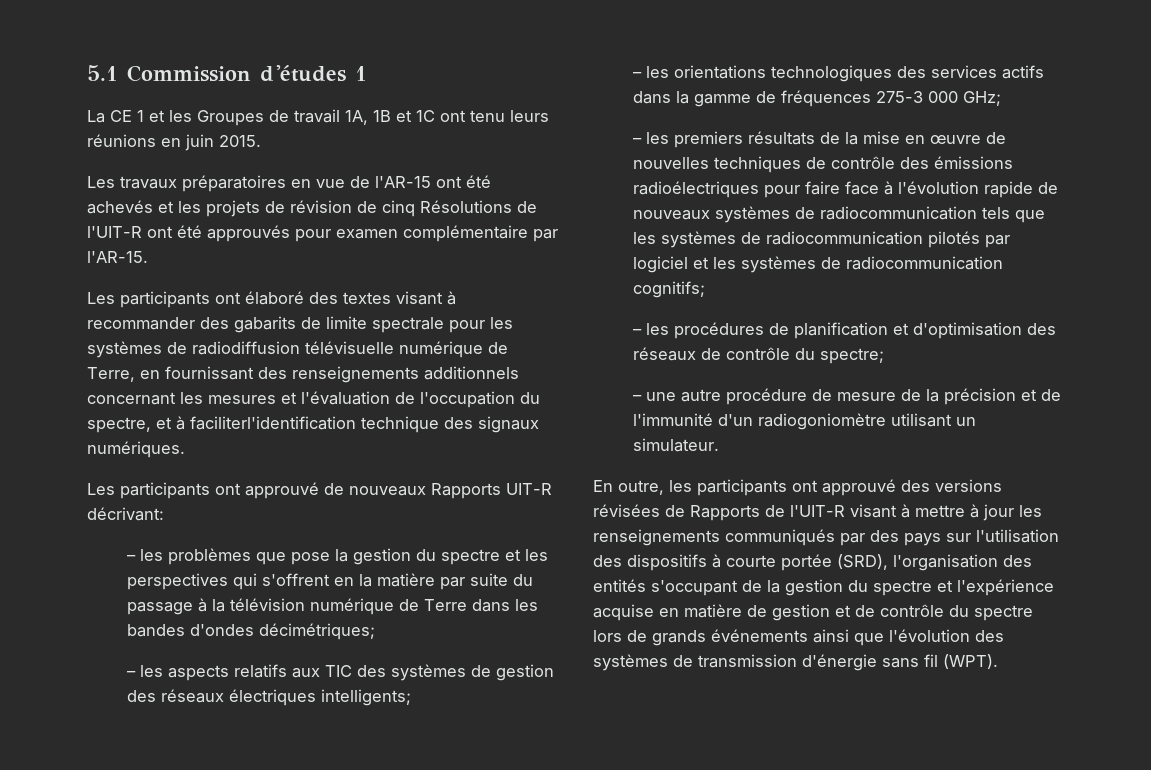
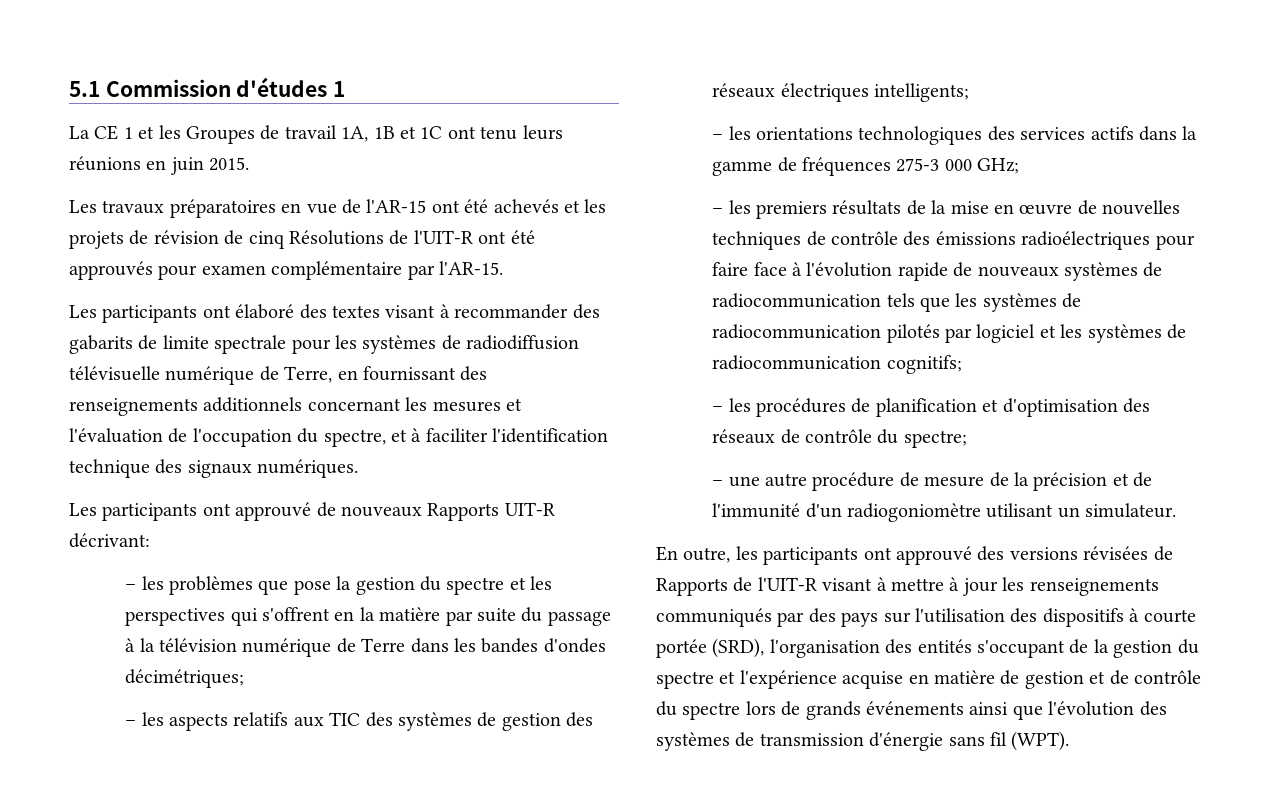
[190,416,356,430] faciliterl'identification -> [425,428,609,443] faciliter l'identification

